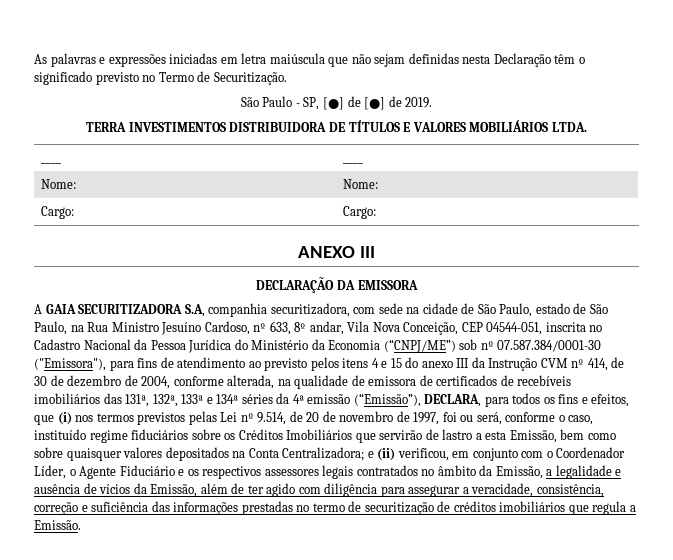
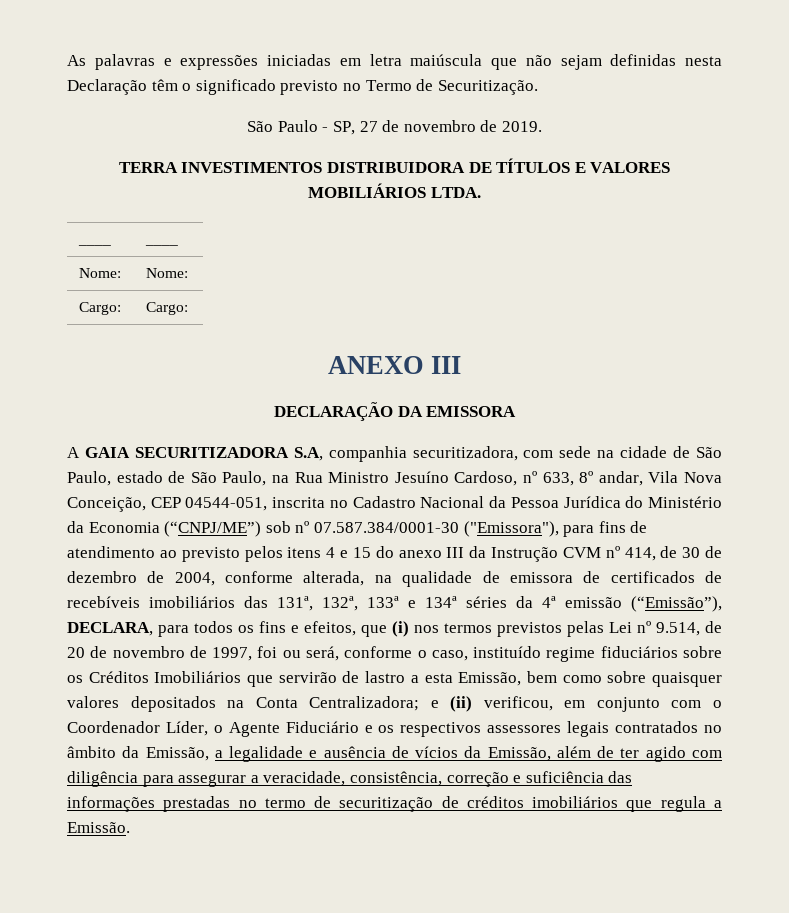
[322,96,386,110] [●] de [●] -> [359,120,476,132] 27 de novembro

